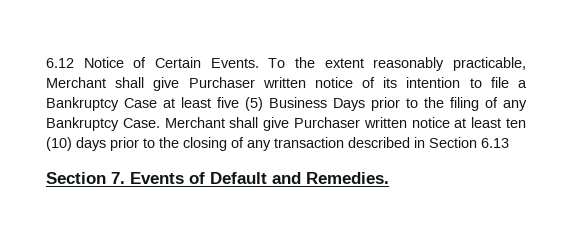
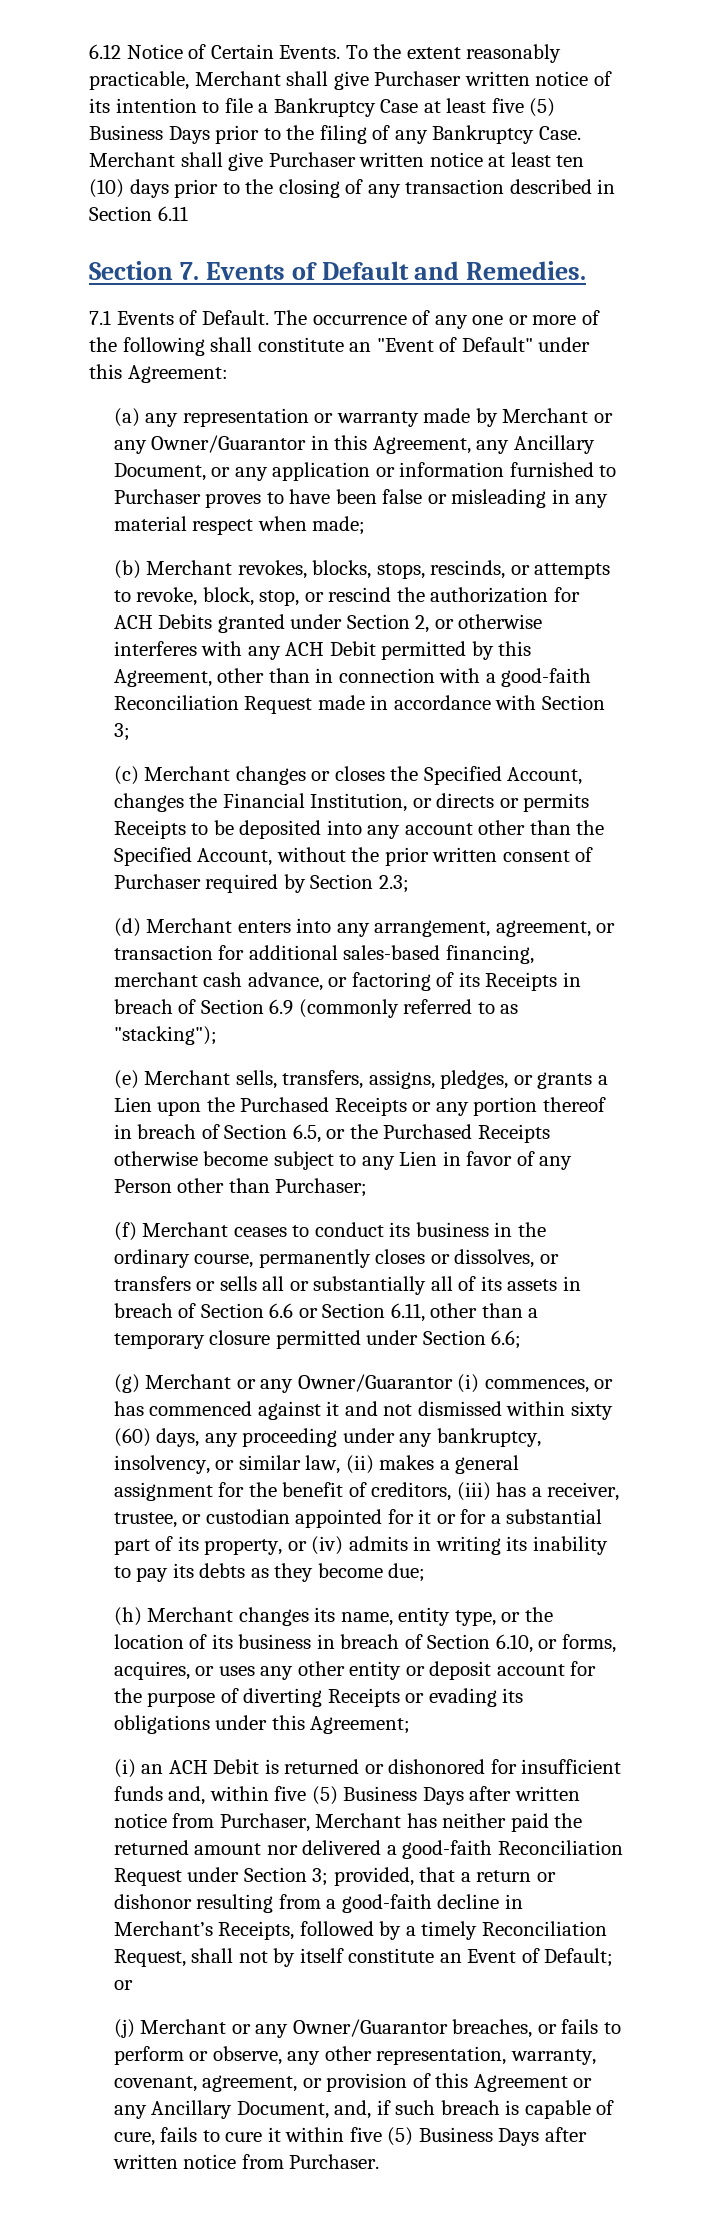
[481,138,509,148] 6.13 -> [157,206,188,221] 6.11
(389, 178) none -> [89,310,600,329] [89,337,591,356] [89,364,228,383] [113,408,613,427] [113,435,595,454] [113,462,617,481] [113,489,609,508] [113,516,366,535] [113,560,611,579] [113,587,580,606] [113,614,543,633] [113,641,532,660] [113,668,592,687] [113,695,605,714] [113,723,130,741] [113,766,583,785] [113,793,590,812] [113,820,605,839] [113,847,594,866] [113,874,409,893] [113,918,616,937] [113,945,534,964] [113,972,581,991] [113,999,519,1018] [113,1026,217,1045] [113,1070,608,1089] [113,1097,606,1116] [113,1124,550,1143] [113,1151,573,1170] [113,1178,368,1197] [113,1222,546,1241] [113,1249,559,1268] [113,1276,582,1295] [113,1303,539,1322] [113,1330,522,1349] [113,1374,614,1393] [113,1401,613,1420] [113,1428,541,1447] [113,1455,520,1474] [113,1482,620,1501] [113,1509,603,1528] [113,1536,609,1555] [113,1563,426,1582] [113,1607,553,1626] [113,1634,617,1653] [113,1661,597,1680] [113,1688,524,1707] [113,1715,411,1734] [113,1759,622,1778] [113,1786,580,1805] [113,1813,583,1832] [113,1840,623,1859] [113,1867,556,1886] [113,1894,523,1913] [113,1921,607,1940] [113,1948,614,1967] [113,1980,133,1990] [113,2019,621,2038] [113,2046,596,2065] [113,2073,593,2092] [113,2100,615,2119] [113,2127,588,2146] [112,2154,380,2169] // 7.1 Events of Default. The occurrence of any one or more of the following shall constitute an "Event of Default" under this Agreement: // (a) any representation or warranty made by Merchant or any Owner/Guarantor in this Agreement, any Ancillary Document, or any application or information furnished to Purchaser proves to have been false or misleading in any material respect when made; // (b) Merchant revokes, blocks, stops, rescinds, or attempts to revoke, block, stop, or rescind the authorization for ACH Debits granted under Section 2, or otherwise interferes with any ACH Debit permitted by this Agreement, other than in connection with a good-faith Reconciliation Request made in accordance with Section 3; // (c) Merchant changes or closes the Specified Account, changes the Financial Institution, or directs or permits Receipts to be deposited into any account other than the Specified Account, without the prior written consent of Purchaser required by Section 2.3; // (d) Merchant enters into any arrangement, agreement, or transaction for additional sales-based financing, merchant cash advance, or factoring of its Receipts in breach of Section 6.9 (commonly referred to as "stacking"); // (e) Merchant sells, transfers, assigns, pledges, or grants a Lien upon the Purchased Receipts or any portion thereof in breach of Section 6.5, or the Purchased Receipts otherwise become subject to any Lien in favor of any Person other than Purchaser; // (f) Merchant ceases to conduct its business in the ordinary course, permanently closes or dissolves, or transfers or sells all or substantially all of its assets in breach of Section 6.6 or Section 6.11, other than a temporary closure permitted under Section 6.6; // (g) Merchant or any Owner/Guarantor (i) commences, or has commenced against it and not dismissed within sixty (60) days, any proceeding under any bankruptcy, insolvency, or similar law, (ii) makes a general assignment for the benefit of creditors, (iii) has a receiver, trustee, or custodian appointed for it or for a substantial part of its property, or (iv) admits in writing its inability to pay its debts as they become due; // (h) Merchant changes its name, entity type, or the location of its business in breach of Section 6.10, or forms, acquires, or uses any other entity or deposit account for the purpose of diverting Receipts or evading its obligations under this Agreement; // (i) an ACH Debit is returned or dishonored for insufficient funds and, within five (5) Business Days after written notice from Purchaser, Merchant has neither paid the returned amount nor delivered a good-faith Reconciliation Request under Section 3; provided, that a return or dishonor resulting from a good-faith decline in Merchant’s Receipts, followed by a timely Reconciliation Request, shall not by itself constitute an Event of Default; or // (j) Merchant or any Owner/Guarantor breaches, or fails to perform or observe, any other representation, warranty, covenant, agreement, or provision of this Agreement or any Ancillary Document, and, if such breach is capable of cure, fails to cure it within five (5) Business Days after written notice from Purchaser.

